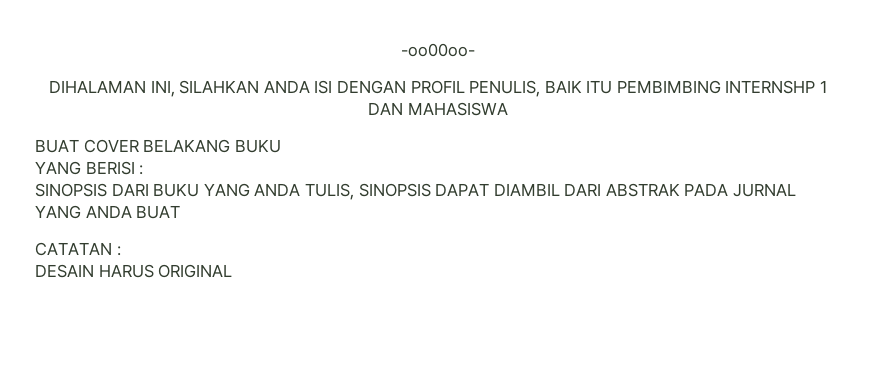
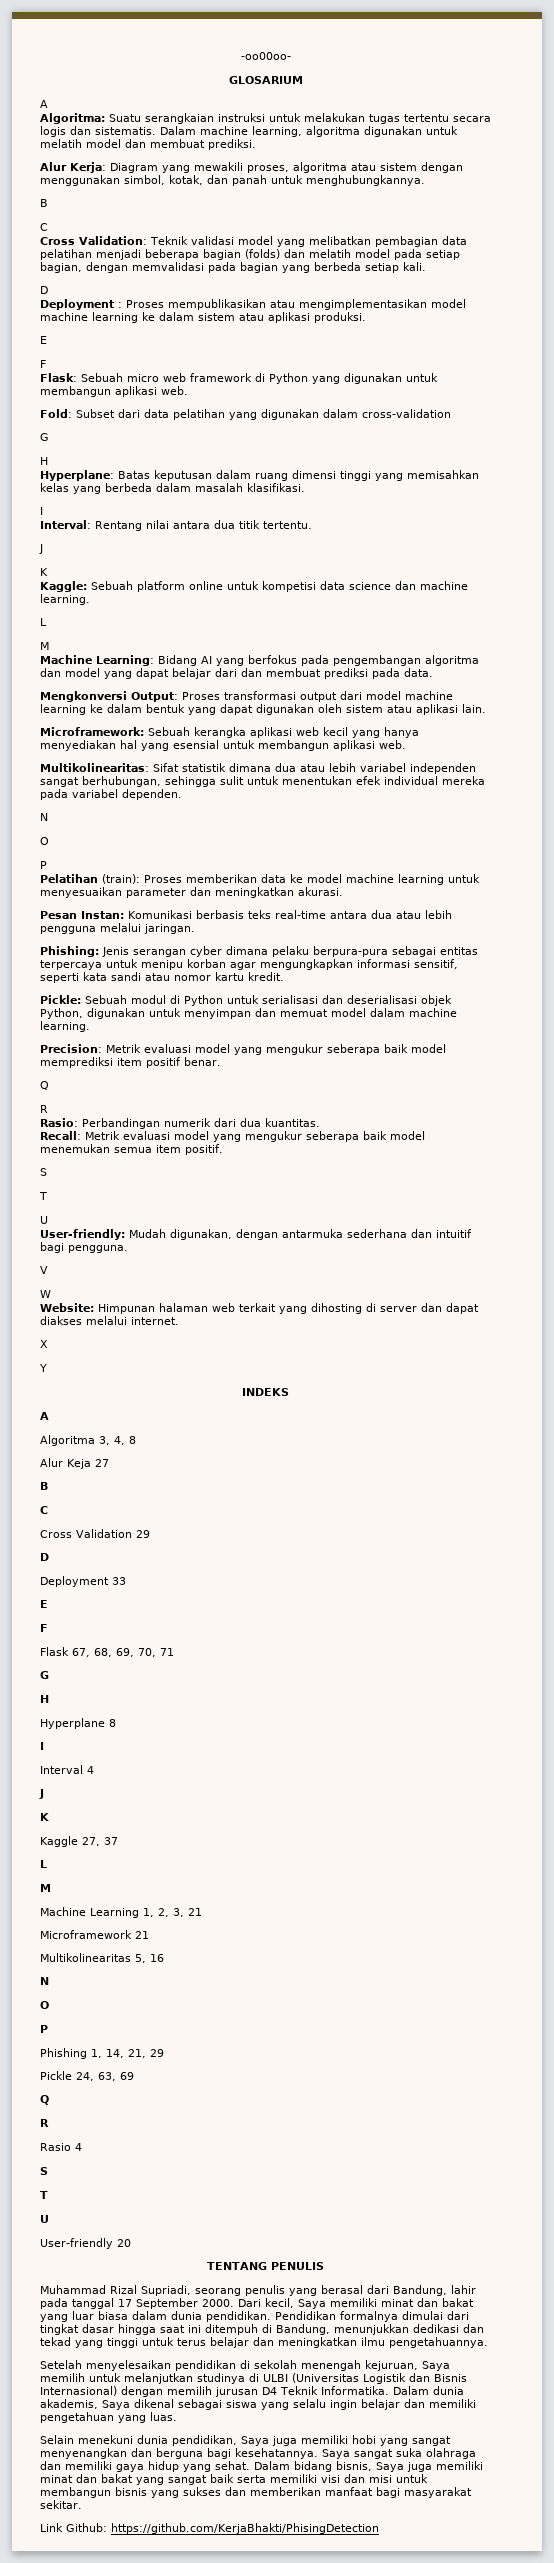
[48,80,828,97] [368,102,508,116] [35,139,281,153] [35,161,144,175] [35,183,797,200] [35,205,181,219] [35,242,121,256] [35,264,233,278] DIHALAMAN INI, SILAHKAN ANDA ISI DENGAN PROFIL PENULIS, BAIK ITU PEMBIMBING INTERNSHP 1 DAN MAHASISWA // BUAT COVER BELAKANG BUKU // YANG BERISI : // SINOPSIS DARI BUKU YANG ANDA TULIS, SINOPSIS DAPAT DIAMBIL DARI ABSTRAK PADA JURNAL YANG ANDA BUAT // CATATAN : // DESAIN HARUS ORIGINAL -> [228,76,303,84] [40,100,48,108] [40,113,491,124] [40,126,458,137] [40,139,256,150] [40,162,463,173] [40,175,425,186] [40,199,48,207] [40,223,48,231] [40,236,467,247] [40,249,460,260] [40,262,426,273] [40,286,48,294] [40,299,466,310] [40,312,366,323] [40,336,47,344] [40,360,46,368] [40,373,438,384] [40,386,188,397] [40,409,451,420] [40,433,49,441] [40,457,48,465] [40,470,479,481] [40,483,305,494] [40,507,43,515] [40,520,312,531] [39,544,43,554] [40,568,48,576] [40,581,468,592] [40,594,90,605] [40,618,47,626] [40,642,49,650] [40,655,479,666] [40,668,433,679] [40,691,453,702] [40,704,486,715] [40,727,419,738] [40,740,406,751] [40,763,476,774] [40,776,485,787] [40,789,182,800] [40,813,48,821] [40,837,49,845] [40,861,47,869] [40,874,480,885] [40,887,343,898] [40,910,452,919] [40,923,195,934] [40,946,478,957] [40,959,458,970] [40,972,284,983] [40,995,452,1006] [40,1008,457,1019] [40,1021,90,1032] [40,1044,446,1055] [40,1057,221,1068] [40,1081,49,1090] [40,1105,48,1113] [40,1118,320,1129] [40,1131,425,1142] [40,1144,223,1155] [40,1168,47,1176] [39,1192,47,1200] [40,1216,48,1224] [40,1229,472,1240] [40,1242,128,1253] [40,1266,48,1274] [40,1290,51,1298] [40,1303,479,1314] [40,1316,179,1325] [40,1340,48,1348] [39,1364,47,1372] [242,1388,289,1396] [40,1412,49,1420] [40,1435,136,1446] [40,1458,109,1469] [40,1482,48,1490] [40,1506,48,1514] [40,1529,150,1538] [40,1553,49,1561] [40,1576,126,1587] [40,1600,48,1608] [40,1624,48,1632] [40,1647,174,1657] [40,1671,49,1679] [40,1695,49,1703] [40,1718,116,1729] [40,1742,44,1750] [40,1765,94,1774] [39,1789,44,1799] [40,1813,49,1821] [40,1836,118,1847] [40,1860,47,1868] [40,1884,51,1892] [40,1907,202,1918] [40,1930,149,1939] [40,1953,164,1963] [40,1977,49,1985] [40,2001,49,2009] [40,2025,48,2033] [40,2048,164,2059] [40,2071,134,2081] [40,2095,49,2105] [40,2119,49,2127] [40,2143,82,2151] [40,2167,48,2175] [40,2191,48,2199] [40,2215,49,2223] [40,2238,131,2249] [207,2262,324,2270] [40,2285,476,2296] [40,2298,474,2309] [40,2311,469,2322] [40,2324,484,2335] [40,2337,488,2348] [40,2360,450,2371] [40,2373,467,2384] [40,2386,464,2397] [40,2399,476,2410] [40,2412,177,2423] [40,2435,451,2446] [40,2448,476,2459] [40,2461,483,2472] [40,2474,428,2485] [40,2487,472,2498] [40,2500,82,2509] [40,2523,379,2534] GLOSARIUM // A // Algoritma: Suatu serangkaian instruksi untuk melakukan tugas tertentu secara logis dan sistematis. Dalam machine learning, algoritma digunakan untuk melatih model dan membuat prediksi. // Alur Kerja: Diagram yang mewakili proses, algoritma atau sistem dengan menggunakan simbol, kotak, dan panah untuk menghubungkannya. // B // C // Cross Validation: Teknik validasi model yang melibatkan pembagian data pelatihan menjadi beberapa bagian (folds) dan melatih model pada setiap bagian, dengan memvalidasi pada bagian yang berbeda setiap kali. // D // Deployment : Proses mempublikasikan atau mengimplementasikan model machine learning ke dalam sistem atau aplikasi produksi. // E // F // Flask: Sebuah micro web framework di Python yang digunakan untuk membangun aplikasi web. // Fold: Subset dari data pelatihan yang digunakan dalam cross-validation // G // H // Hyperplane: Batas keputusan dalam ruang dimensi tinggi yang memisahkan kelas yang berbeda dalam masalah klasifikasi. // I // Interval: Rentang nilai antara dua titik tertentu. // J // K // Kaggle: Sebuah platform online untuk kompetisi data science dan machine learning. // L // M // Machine Learning: Bidang AI yang berfokus pada pengembangan algoritma dan model yang dapat belajar dari dan membuat prediksi pada data. // Mengkonversi Output: Proses transformasi output dari model machine learning ke dalam bentuk yang dapat digunakan oleh sistem atau aplikasi lain. // Microframework: Sebuah kerangka aplikasi web kecil yang hanya menyediakan hal yang esensial untuk membangun aplikasi web. // Multikolinearitas: Sifat statistik dimana dua atau lebih variabel independen sangat berhubungan, sehingga sulit untuk menentukan efek individual mereka pada variabel dependen. // N // O // P // Pelatihan (train): Proses memberikan data ke model machine learning untuk menyesuaikan parameter dan meningkatkan akurasi. // Pesan Instan: Komunikasi berbasis teks real-time antara dua atau lebih pengguna melalui jaringan. // Phishing: Jenis serangan cyber dimana pelaku berpura-pura sebagai entitas terpercaya untuk menipu korban agar mengungkapkan informasi sensitif, seperti kata sandi atau nomor kartu kredit. // Pickle: Sebuah modul di Python untuk serialisasi dan deserialisasi objek Python, digunakan untuk menyimpan dan memuat model dalam machine learning. // Precision: Metrik evaluasi model yang mengukur seberapa baik model memprediksi item positif benar. // Q // R // Rasio: Perbandingan numerik dari dua kuantitas. // Recall: Metrik evaluasi model yang mengukur seberapa baik model menemukan semua item positif. // S // T // U // User-friendly: Mudah digunakan, dengan antarmuka sederhana dan intuitif bagi pengguna. // V // W // Website: Himpunan halaman web terkait yang dihosting di server dan dapat diakses melalui internet. // X // Y // INDEKS // A // Algoritma 3, 4, 8 // Alur Keja 27 // B // C // Cross Validation 29 // D // Deployment 33 // E // F // Flask 67, 68, 69, 70, 71 // G // H // Hyperplane 8 // I // Interval 4 // J // K // Kaggle 27, 37 // L // M // Machine Learning 1, 2, 3, 21 // Microframework 21 // Multikolinearitas 5, 16 // N // O // P // Phishing 1, 14, 21, 29 // Pickle 24, 63, 69 // Q // R // Rasio 4 // S // T // U // User-friendly 20 // TENTANG PENULIS // Muhammad Rizal Supriadi, seorang penulis yang berasal dari Bandung, lahir pada tanggal 17 September 2000. Dari kecil, Saya memiliki minat dan bakat yang luar biasa dalam dunia pendidikan. Pendidikan formalnya dimulai dari tingkat dasar hingga saat ini ditempuh di Bandung, menunjukkan dedikasi dan tekad yang tinggi untuk terus belajar dan meningkatkan ilmu pengetahuannya. // Setelah menyelesaikan pendidikan di sekolah menengah kejuruan, Saya memilih untuk melanjutkan studinya di ULBI (Universitas Logistik dan Bisnis Internasional) dengan memilih jurusan D4 Teknik Informatika. Dalam dunia akademis, Saya dikenal sebagai siswa yang selalu ingin belajar dan memiliki pengetahuan yang luas. // Selain menekuni dunia pendidikan, Saya juga memiliki hobi yang sangat menyenangkan dan berguna bagi kesehatannya. Saya sangat suka olahraga dan memiliki gaya hidup yang sehat. Dalam bidang bisnis, Saya juga memiliki minat dan bakat yang sangat baik serta memiliki visi dan misi untuk membangun bisnis yang sukses dan memberikan manfaat bagi masyarakat sekitar. // Link Github: https://github.com/KerjaBhakti/PhisingDetection

